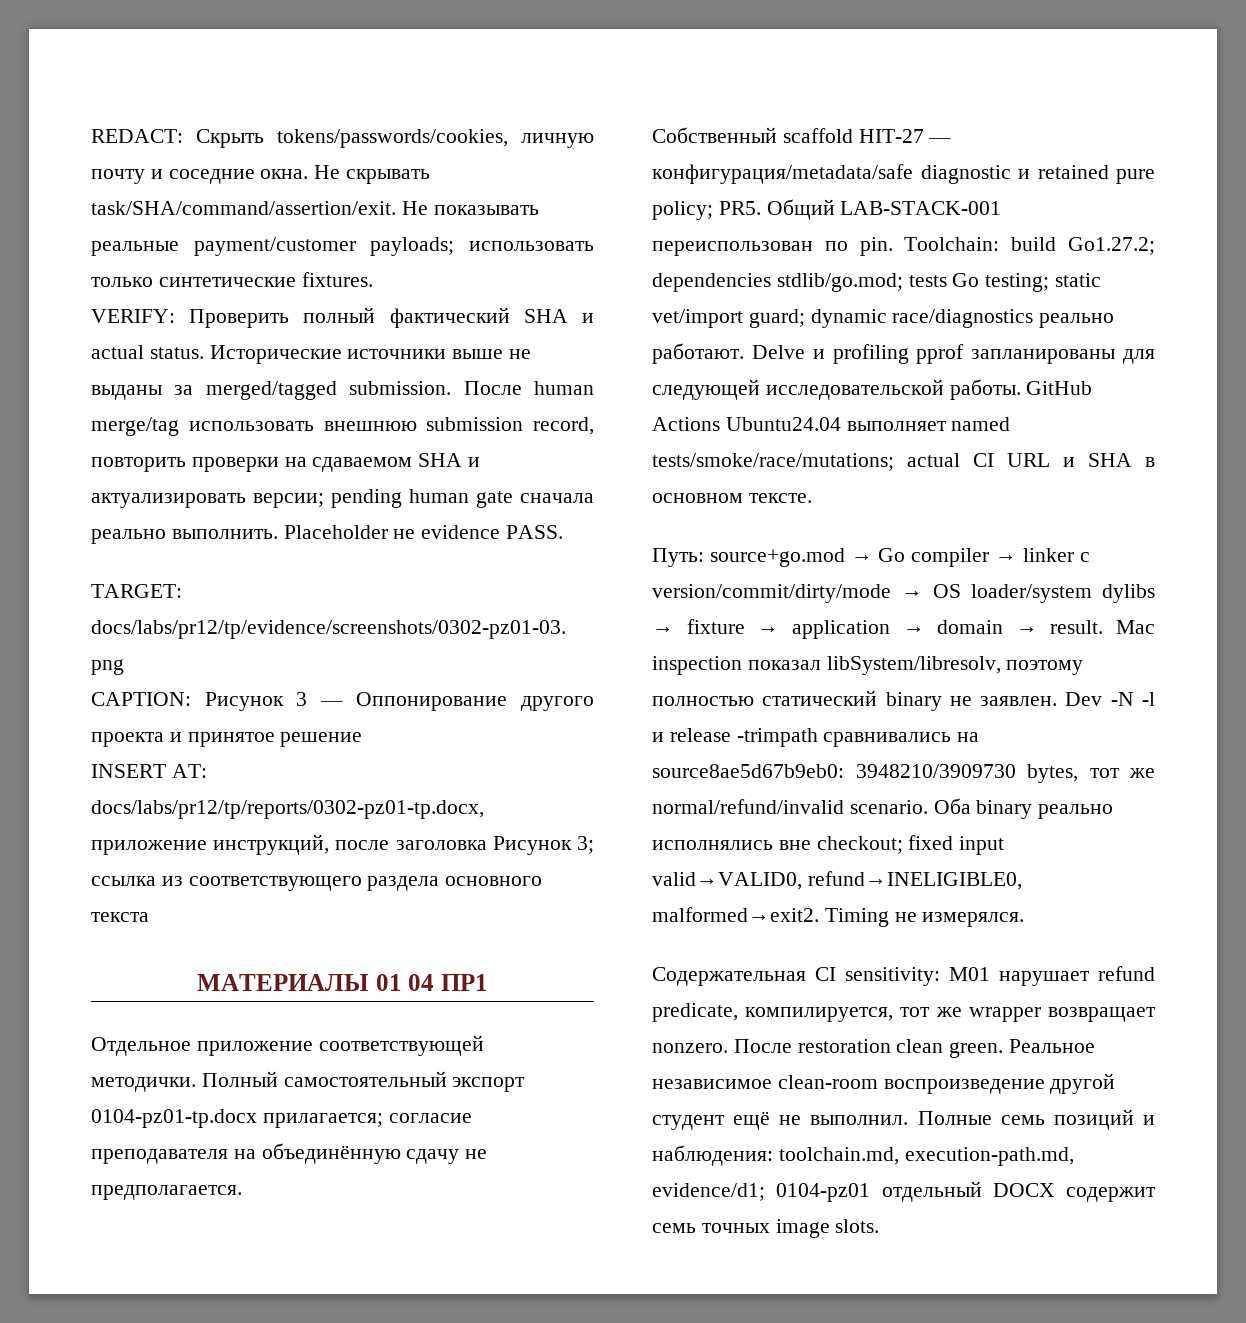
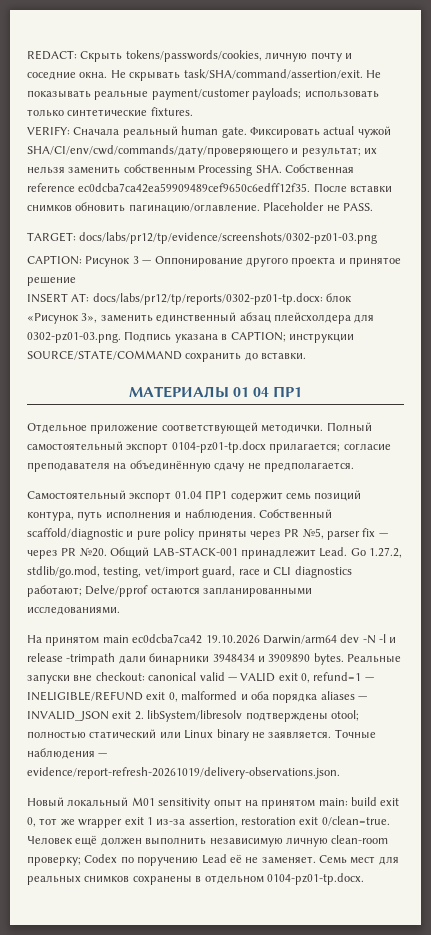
[189,307,594,328] [91,345,532,364] [91,381,594,400] [91,417,594,436] [91,453,481,472] [91,489,594,508] [91,529,278,544] Проверить полный фактический SHA и actual status. Исторические источники выше не выданы за merged/tagged submission. После human merge/tag использовать внешнюю submission record, повторить проверки на сдаваемом SHA и актуализировать версии; pending human gate сначала реально выполнить. -> [73,126,391,138] [27,145,378,157] [27,164,354,176] [27,183,393,193] [27,202,260,213] Сначала реальный human gate. Фиксировать actual чужой SHA/CI/env/cwd/commands/дату/проверяющего и результат; их нельзя заменить собственным Processing SHA. Собственная reference ec0dcba7ca42ea59909489cef9650c6edff12f35. После вставки снимков обновить пагинацию/оглавление.
[421,525,501,539] evidence -> (340, 208) none
[91,800,484,819] [91,834,594,855] [91,876,543,891] [91,912,149,922] docs/labs/pr12/tp/reports/0302-pz01-tp.docx, приложение инструкций, после заголовка Рисунок 3; ссылка из соответствующего раздела основного текста -> [92,293,352,305] [27,312,375,324] [27,331,354,343] [27,350,307,362] docs/labs/pr12/tp/reports/0302-pz01-tp.docx: блок «Рисунок 3», заменить единственный абзац плейсхолдера для 0302-pz01-03.png. Подпись указана в CAPTION; инструкции SOURCE/STATE/COMMAND сохранить до вставки.
[652,127,952,143] [652,164,1155,184] [652,199,1002,220] [652,237,1155,256] [652,273,1102,292] [652,309,1115,328] [652,343,1155,364] [652,379,1093,400] [652,417,1011,431] [652,453,1155,471] [652,493,812,503] [652,548,1090,567] [652,584,1155,603] [652,619,1155,639] [652,656,1084,675] [652,690,1103,711] Собственный scaffold HIT-27 — конфигурация/metadata/safe diagnostic и retained pure policy; PR5. Общий LAB-STACK-001 переиспользован по pin. Toolchain: build Go1.27.2; dependencies stdlib/go.mod; tests Go testing; static vet/import guard; dynamic race/diagnostics реально работают. Delve и profiling pprof запланированы для следующей исследовательской работы. GitHub Actions Ubuntu24.04 выполняет named tests/smoke/race/mutations; actual CI URL и SHA в основном тексте. // Путь: source+go.mod → Go compiler → linker с version/commit/dirty/mode → OS loader/system dylibs → fixture → application → domain → result. Mac inspection показал libSystem/libresolv, поэтому полностью статический binary не заявлен. Dev -> [27,490,362,502] [27,509,332,521] [27,528,388,540] [27,547,402,559] [27,566,352,578] [27,585,313,597] [27,606,120,615] [27,634,360,646] Самостоятельный экспорт 01.04 ПР1 содержит семь позиций контура, путь исполнения и наблюдения. Собственный scaffold/diagnostic и pure policy приняты через PR №5, parser fix — через PR №20. Общий LAB-STACK-001 принадлежит Lead. Go 1.27.2, stdlib/go.mod, testing, vet/import guard, race и CLI diagnostics работают; Delve/pprof остаются запланированными исследованиями. // На принятом main ec0dcba7ca42 19.10.2026 Darwin/arm64 dev
[823,732,980,747] [652,764,1155,783] [652,798,1114,819] [652,835,1005,855] [652,871,1022,890] [652,907,1025,927] [652,966,1155,986] [652,1003,1156,1022] [652,1039,1096,1058] [652,1073,1116,1094] [652,1109,1155,1130] [652,1145,1074,1166] [652,1181,1156,1202] [652,1219,880,1238] сравнивались на source8ae5d67b9eb0: 3948210/3909730 bytes, тот же normal/refund/invalid scenario. Оба binary реально исполнялись вне checkout; fixed input valid→VALID0, refund→INELIGIBLE0, malformed→exit2. Timing не измерялся. // Содержательная CI sensitivity: M01 нарушает refund predicate, компилируется, тот же wrapper возвращает nonzero. После restoration clean green. Реальное независимое clean-room воспроизведение другой студент ещё не выполнил. Полные семь позиций и наблюдения: toolchain.md, execution-path.md, evidence/d1; 0104-pz01 отдельный DOCX содержит семь точных image slots. -> [118,653,401,665] [27,672,374,684] [27,691,367,703] [27,710,359,722] [27,729,376,741] [27,748,108,759] [27,767,340,779] [27,797,400,809] [27,816,390,828] [27,835,389,847] [27,854,399,866] [27,873,364,885] дали бинарники 3948434 и 3909890 bytes. Реальные запуски вне checkout: canonical valid — VALID exit 0, refund=1 — INELIGIBLE/REFUND exit 0, malformed и оба порядка aliases — INVALID_JSON exit 2. libSystem/libresolv подтверждены otool; полностью статический или Linux binary не заявляется. Точные наблюдения — evidence/report-refresh-20261019/delivery-observations.json. // Новый локальный M01 sensitivity опыт на принятом main: build exit 0, тот же wrapper exit 1 из-за assertion, restoration exit 0/clean=true. Человек ещё должен выполнить независимую личную clean-room проверку; Codex по поручению Lead её не заменяет. Семь мест для реальных снимков сохранены в отдельном 0104-pz01-tp.docx.

